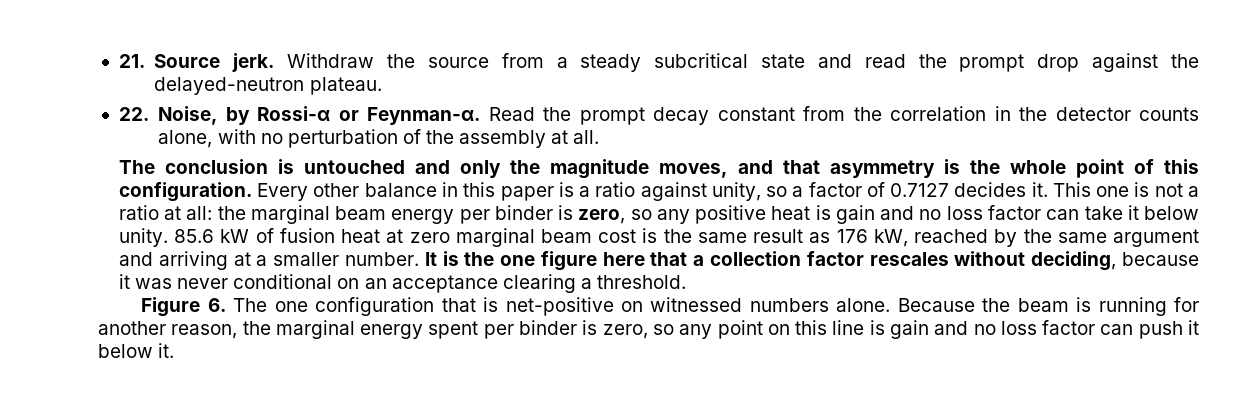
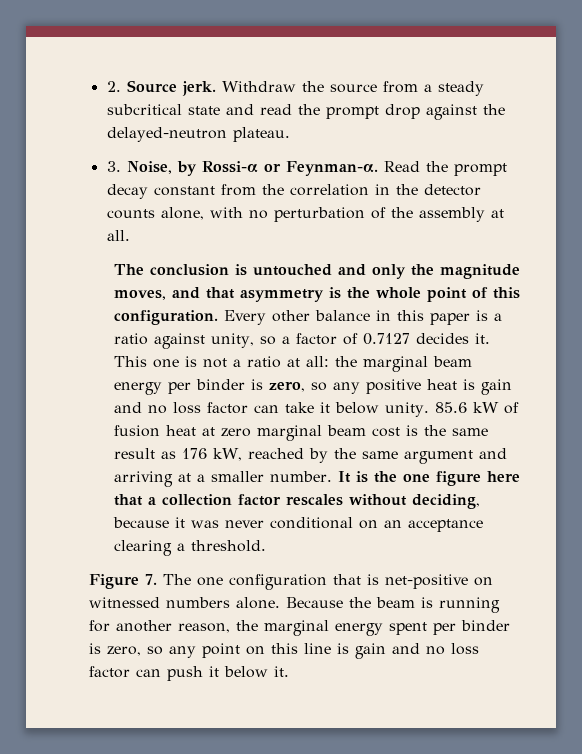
[118,54,145,68] 21. -> [106,81,121,92] 2.
[118,107,149,121] 22. -> [106,161,121,172] 3.
[207,298,226,312] 6. -> [145,574,157,585] 7.

